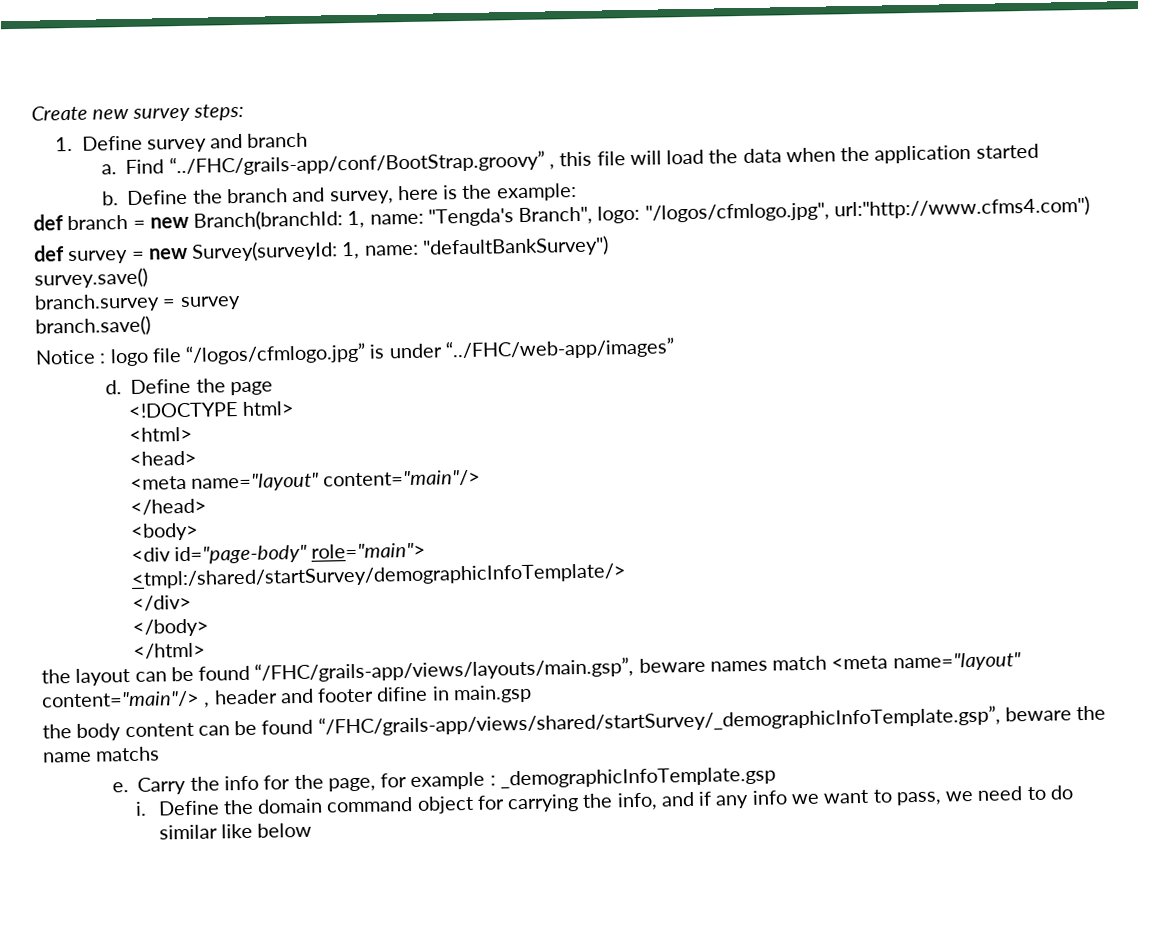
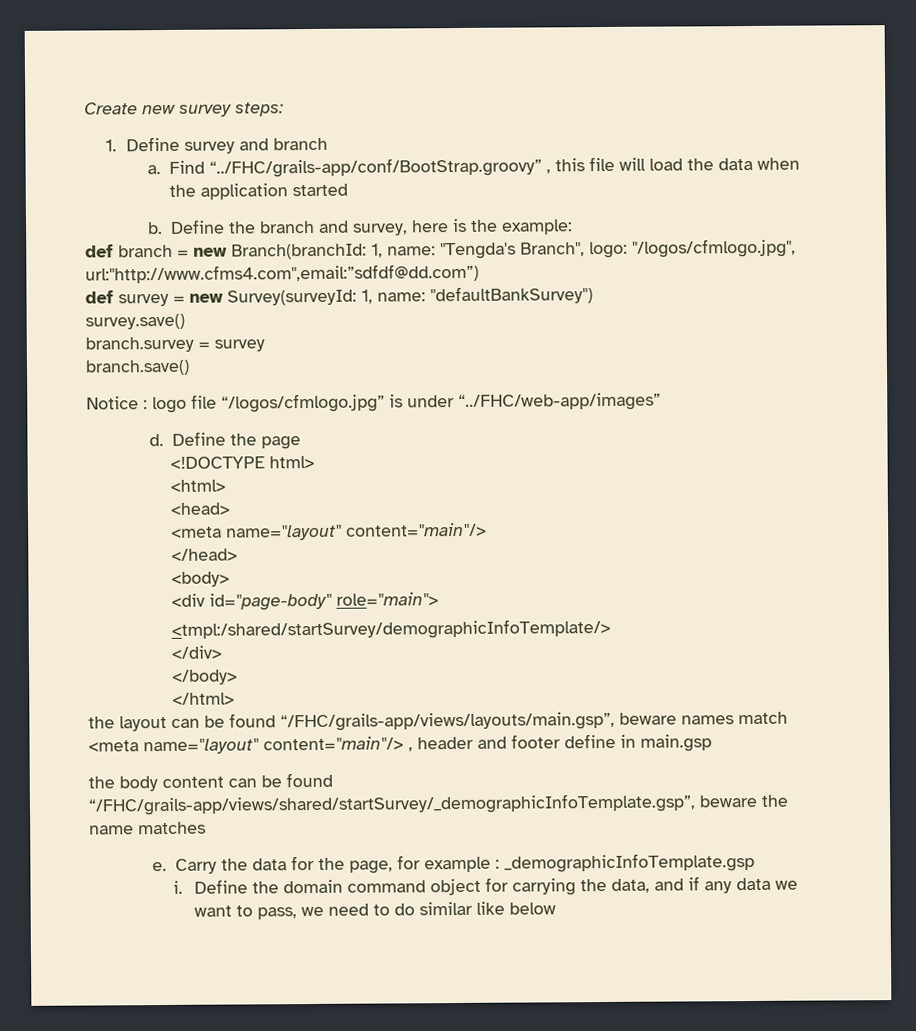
[833,195,1090,220] url:"http://www.cfms4.com") -> [85,263,479,284] url:"http://www.cfms4.com",email:”sdfdf@dd.com”)
[376,686,429,702] difine -> [564,733,616,749] define
[95,746,161,762] matchs -> [138,821,206,835] matches
[223,775,259,791] info -> [251,858,287,871] data
[616,792,658,811] info, -> [611,878,651,893] data,
[751,790,788,805] info -> [736,877,772,891] data

